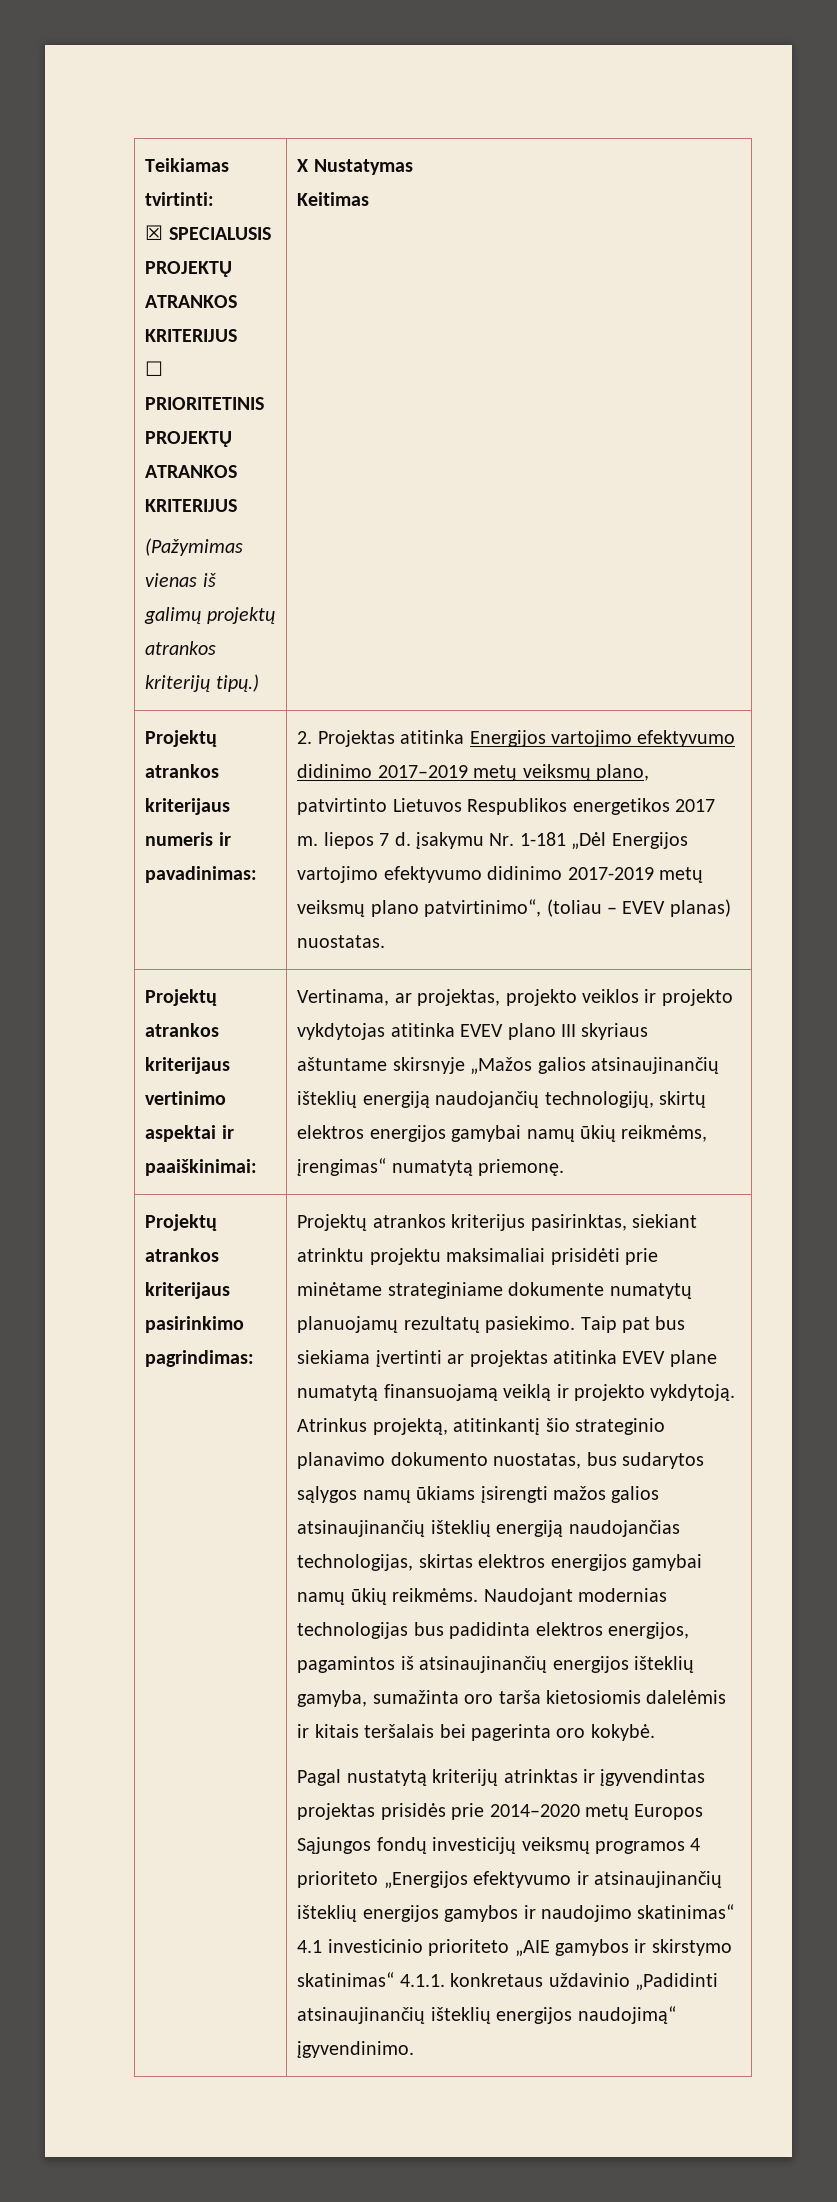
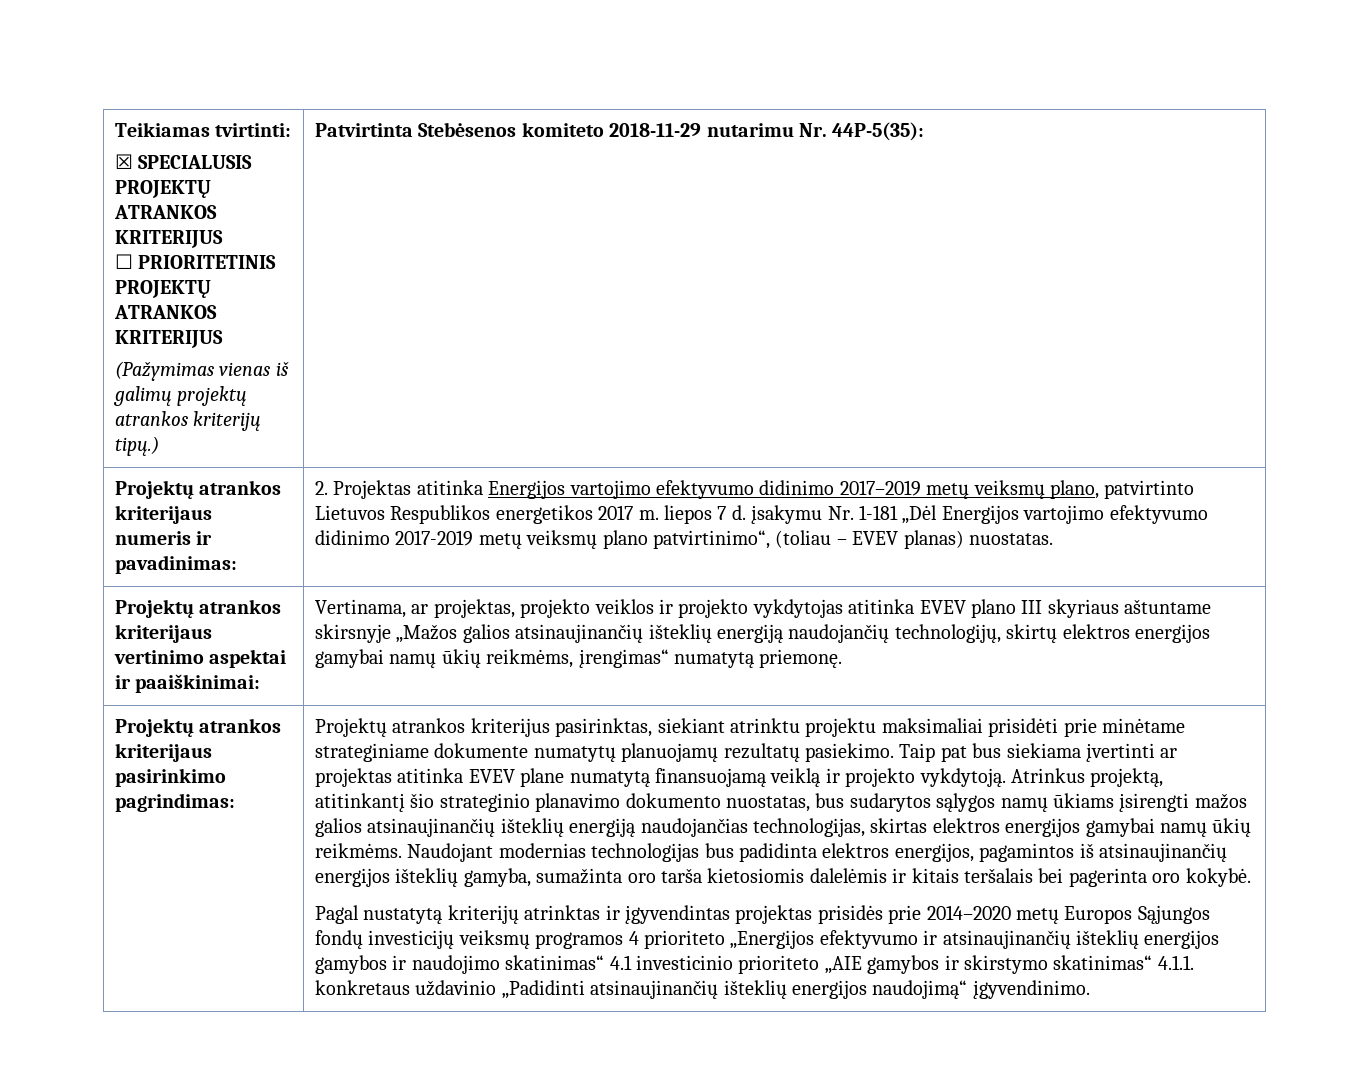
[297,159,413,175] [297,192,370,206] X Nustatymas // Keitimas -> [314,122,925,141] Patvirtinta Stebėsenos komiteto 2018-11-29 nutarimu Nr. 44P-5(35):

